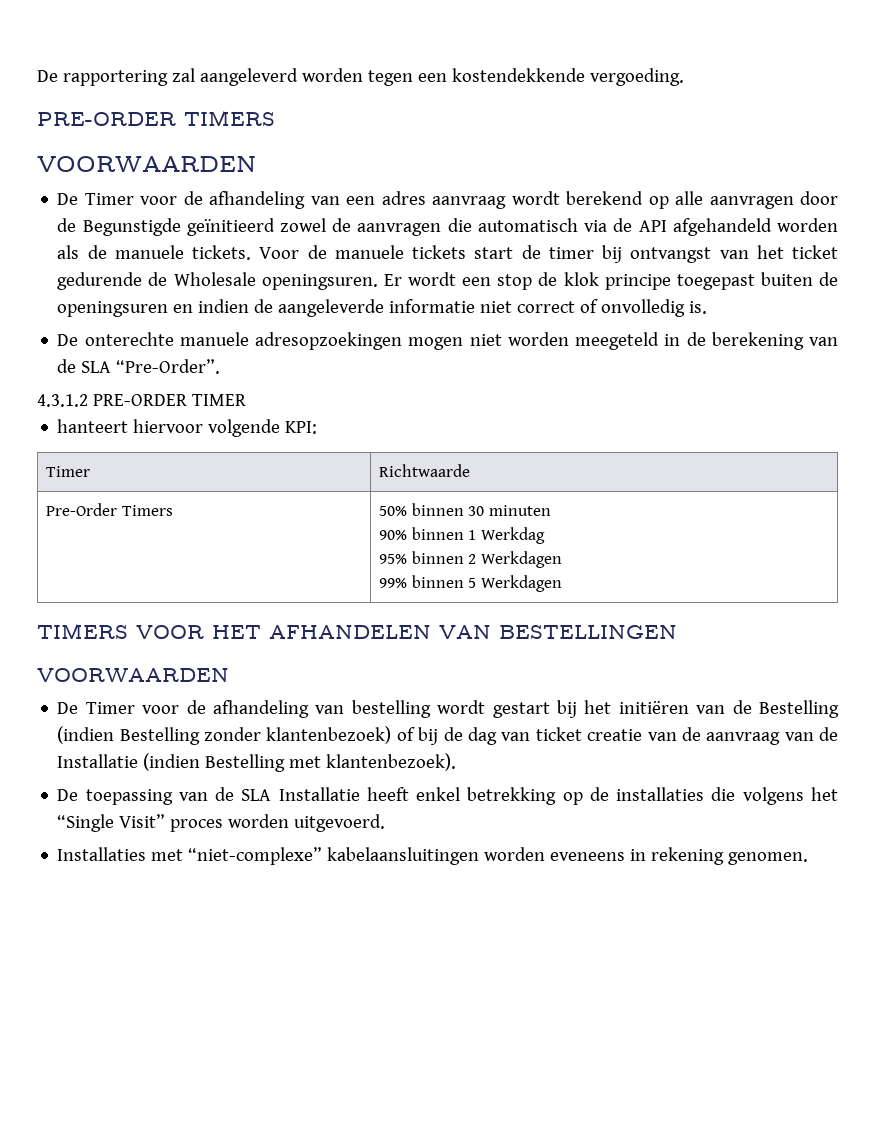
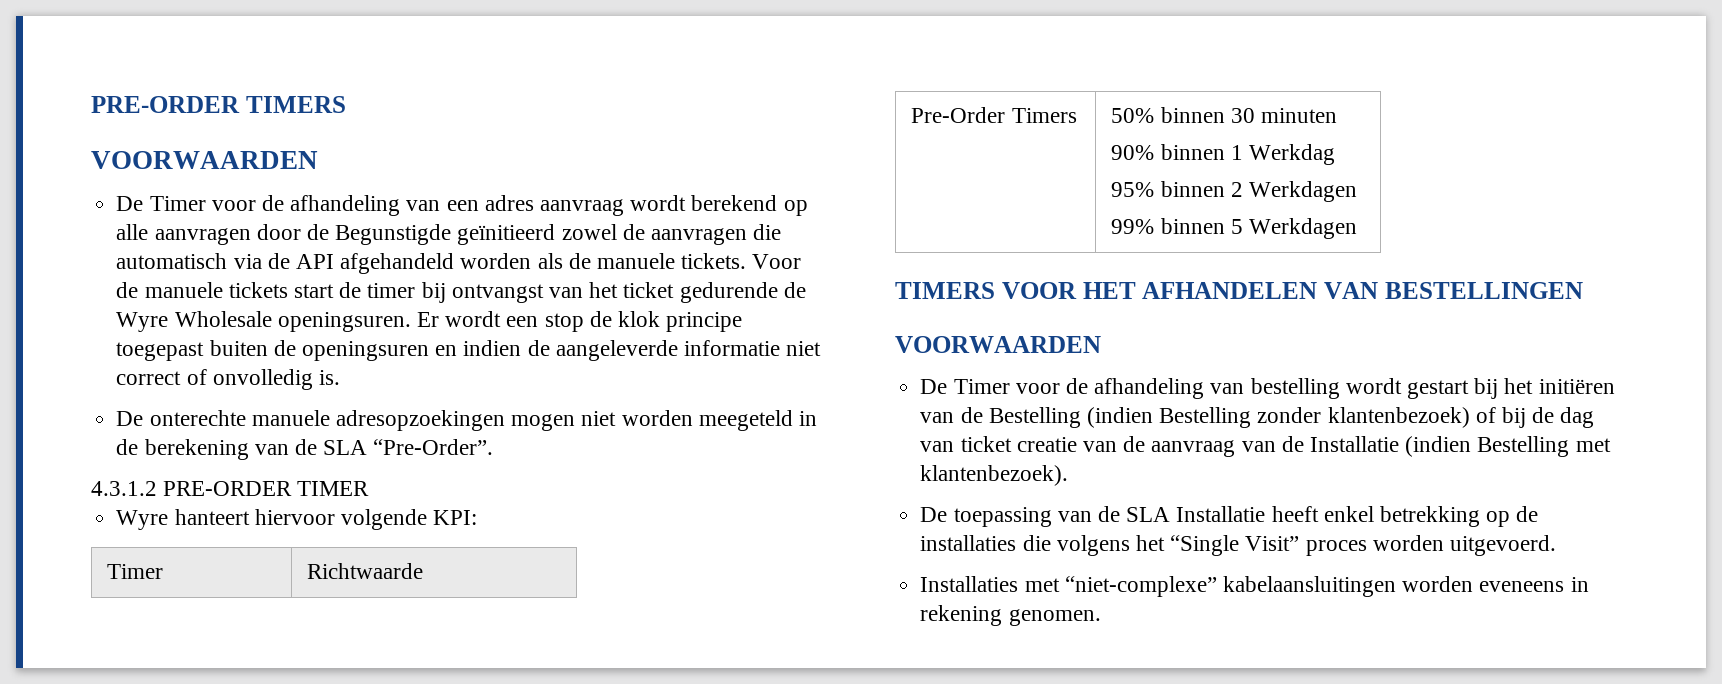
[37,68,684,86] De rapportering zal aangeleverd worden tegen een kostendekkende vergoeding. // -> (91, 104) none
(168, 279) none -> [116,312,169,332] Wyre
(246, 400) none -> [116,510,169,530] Wyre

